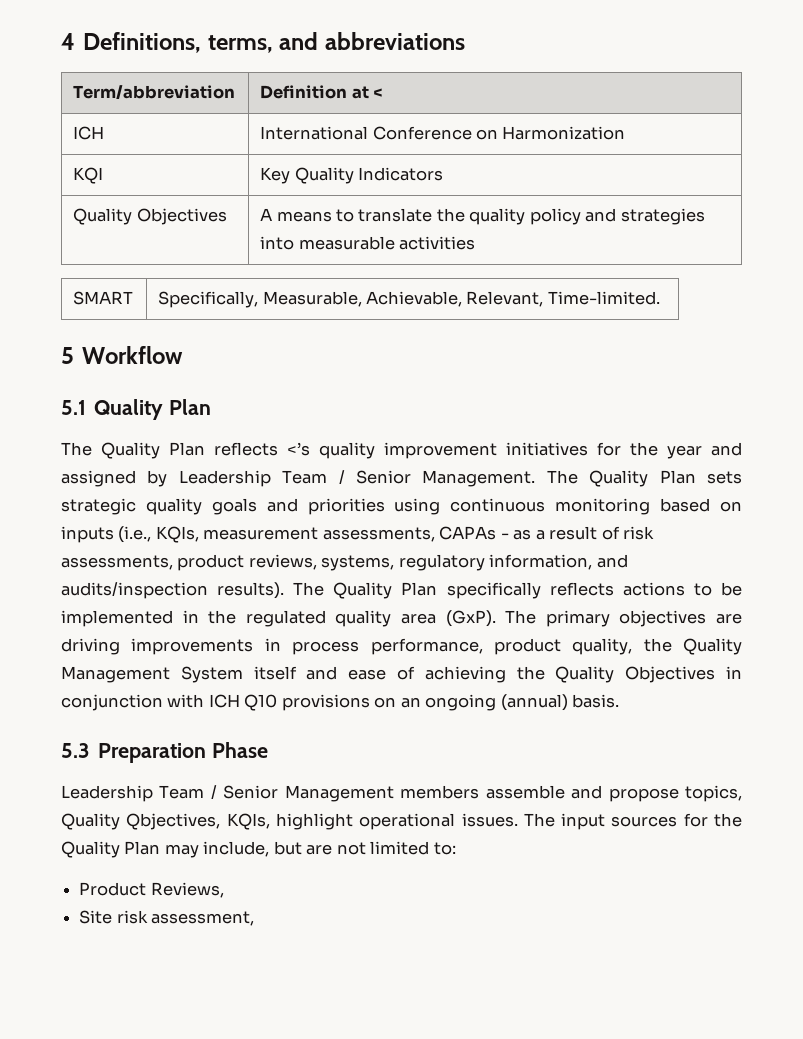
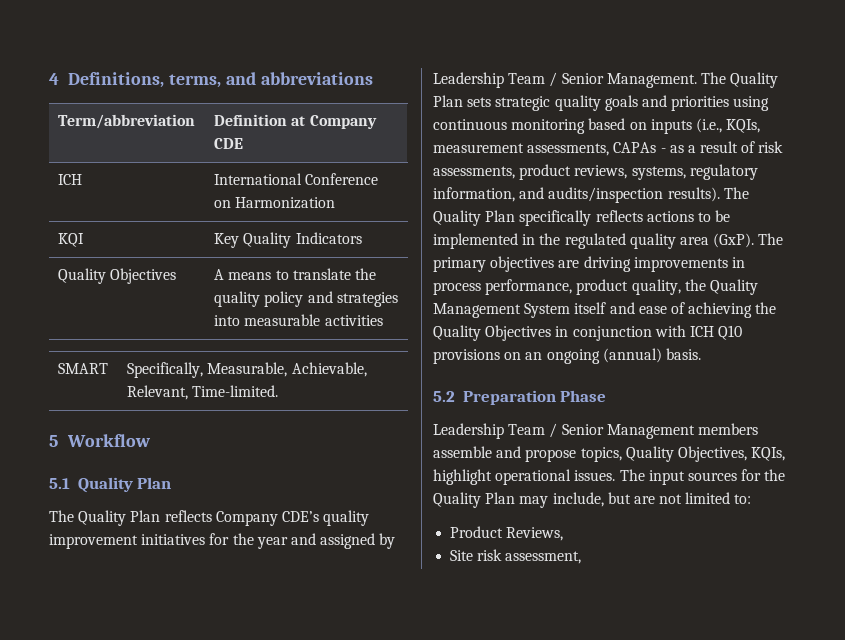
[372,88,383,98] < -> [309,115,377,129] [214,138,244,149] Company CDE
[287,442,310,456] <’s -> [215,511,319,526] Company CDE’s
[61,743,90,758] 5.3 -> [433,391,455,402] 5.2
[126,813,221,830] Qbjectives, -> [677,446,747,462] Objectives,

